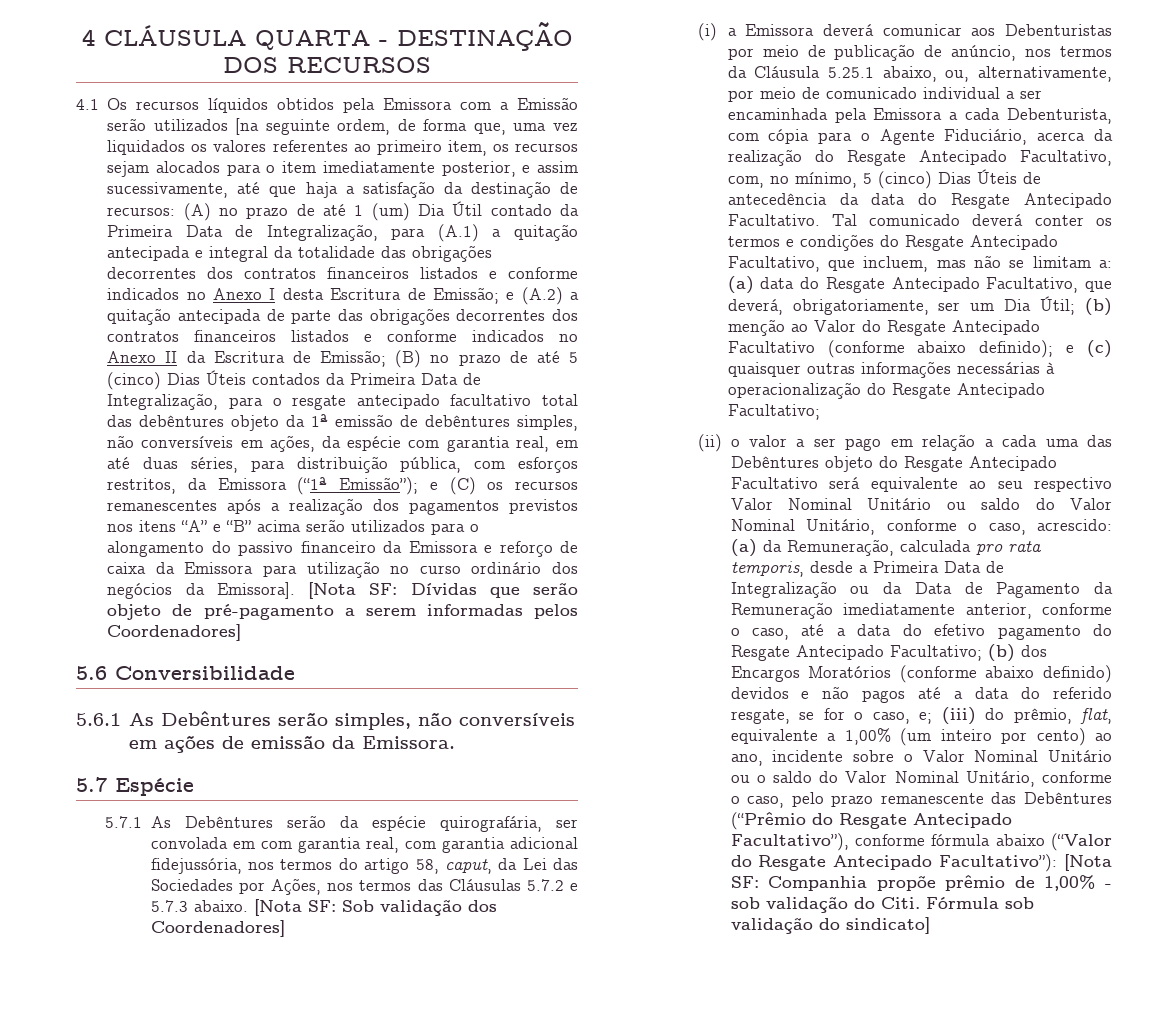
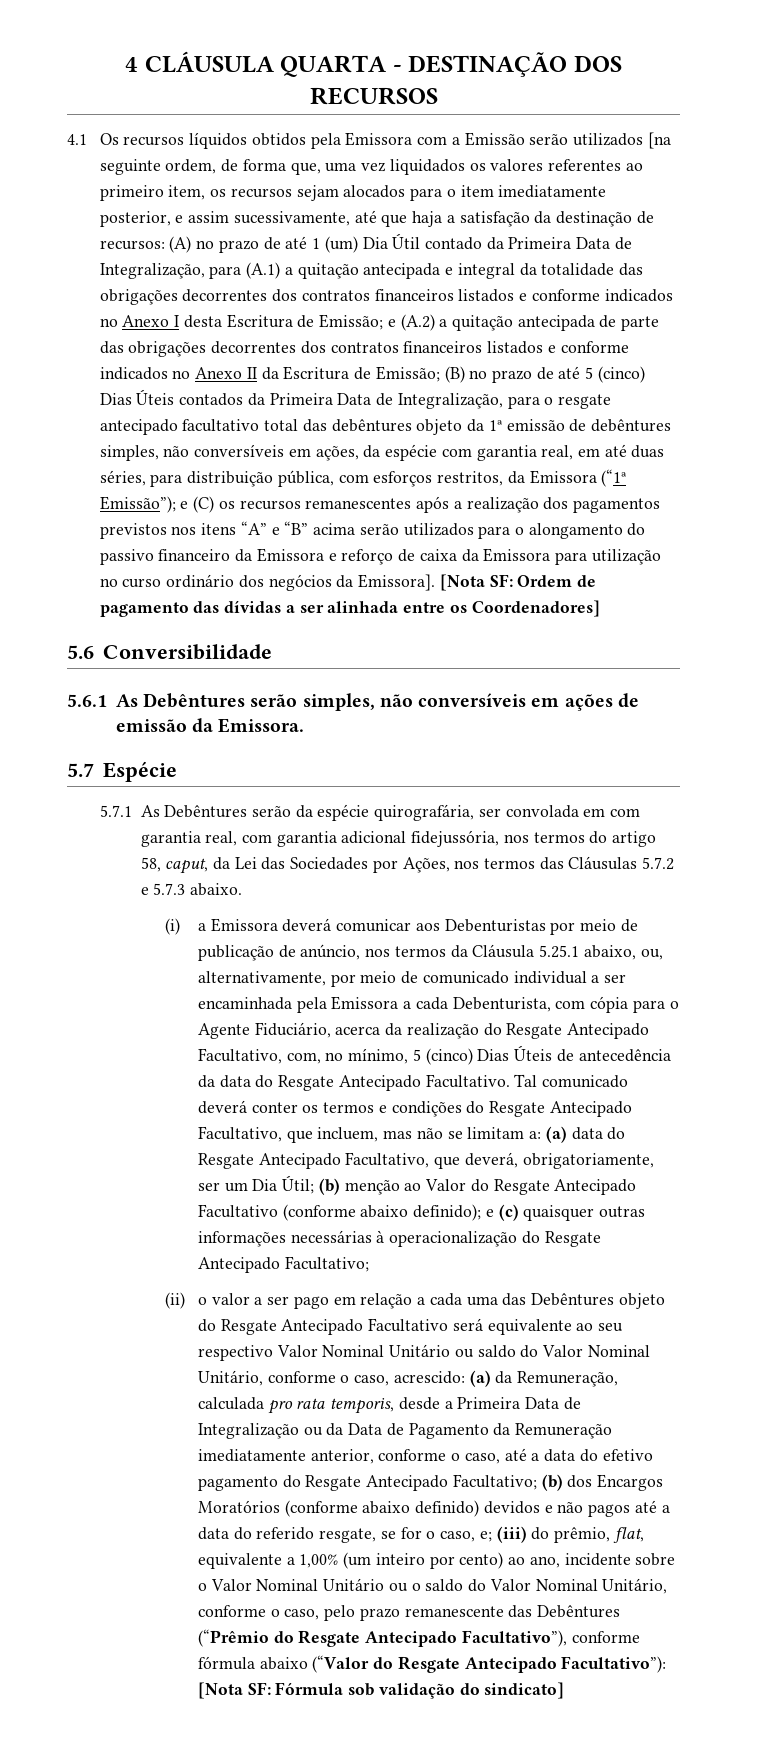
[410,582,578,598] [107,604,578,620] Dívidas que serão objeto de pré-pagamento a serem informadas pelos -> [517,575,597,587] [99,600,467,617] Ordem de pagamento das dívidas a ser alinhada entre os
[253,899,497,916] [150,920,285,937] [Nota SF: Sob validação dos Coordenadores] -> (242, 889) none
[768,875,1112,891] [730,896,920,913] Companhia propõe prêmio de 1,00% - sob validação do Citi. -> (271, 1688) none

